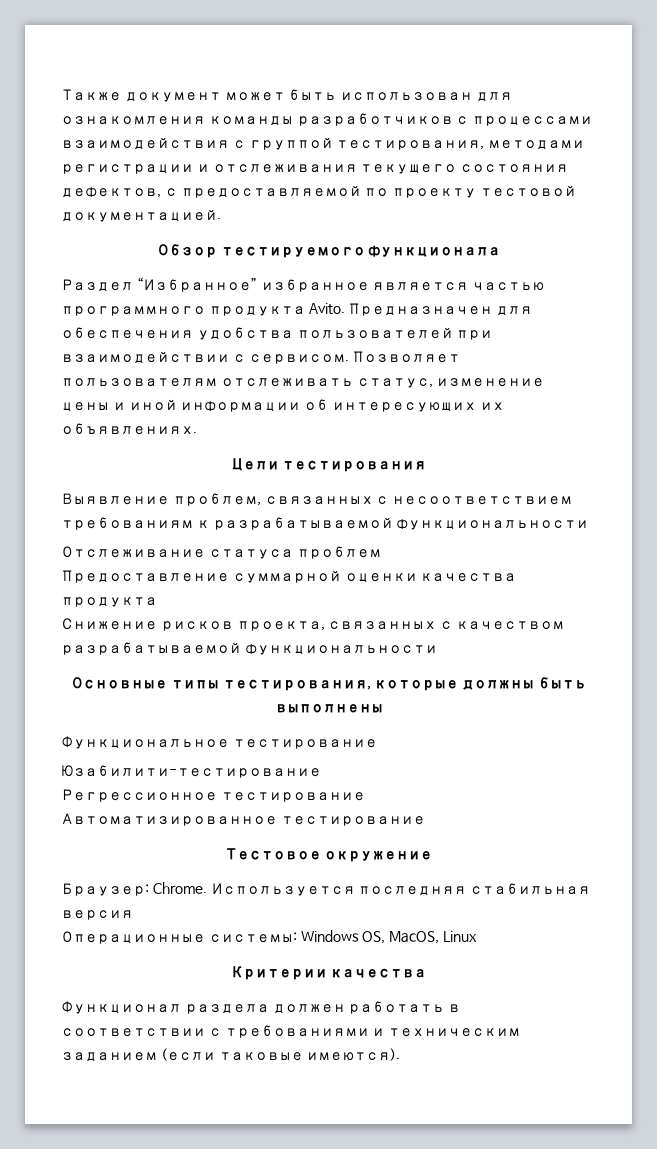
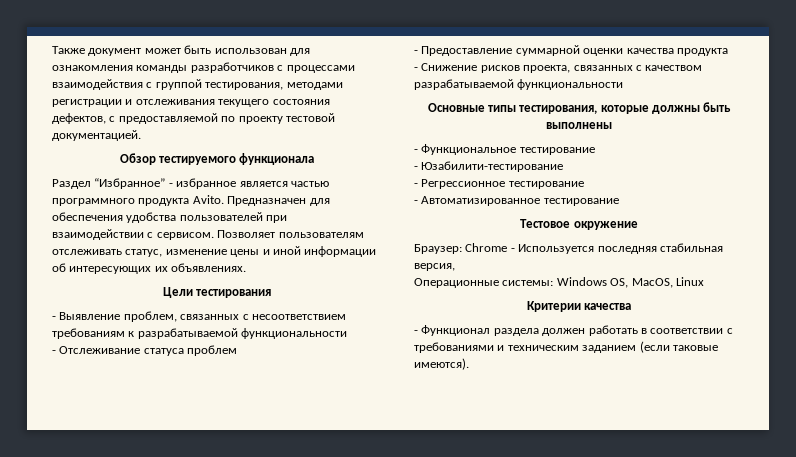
(257, 284) none -> [168,183,173,187] -
(427, 466) none -> [52,316,56,320] -
(589, 524) none -> [52,350,56,354] -
(381, 552) none -> [414,50,418,54] -
(157, 602) none -> [414,67,418,71] -
(383, 708) none -> [414,149,418,153] -
(377, 744) none -> [414,166,418,170] -
(321, 771) none -> [414,183,418,187] -
(365, 797) none -> [414,200,418,204] -
[152,882,207,894] Chrome. -> [465,243,515,252] Chrome -
[61,910,133,920] версия -> [414,263,455,271] версия,
(427, 973) none -> [414,330,418,334] -

